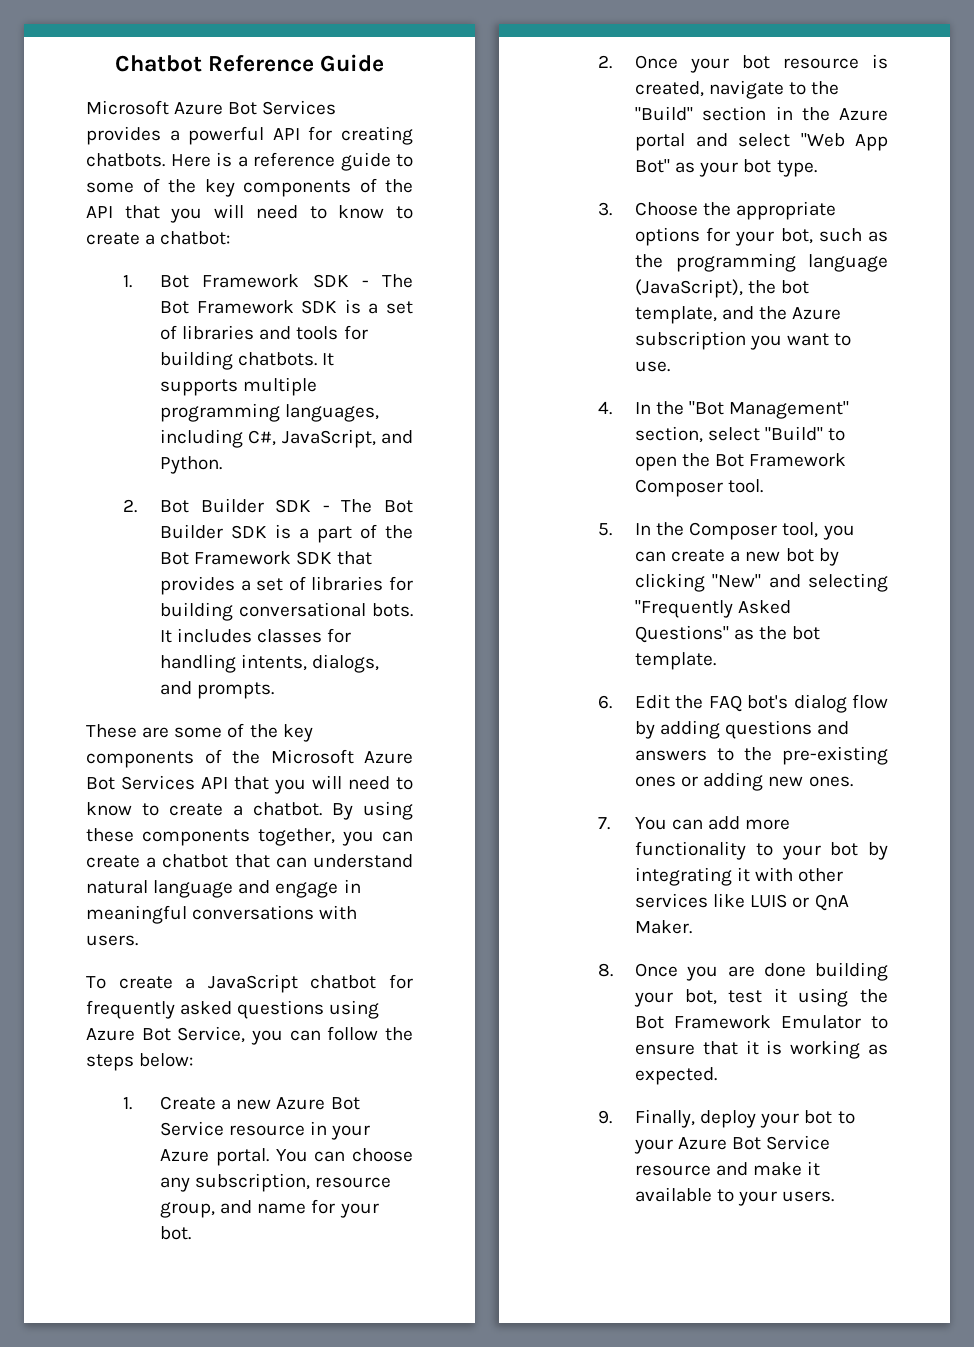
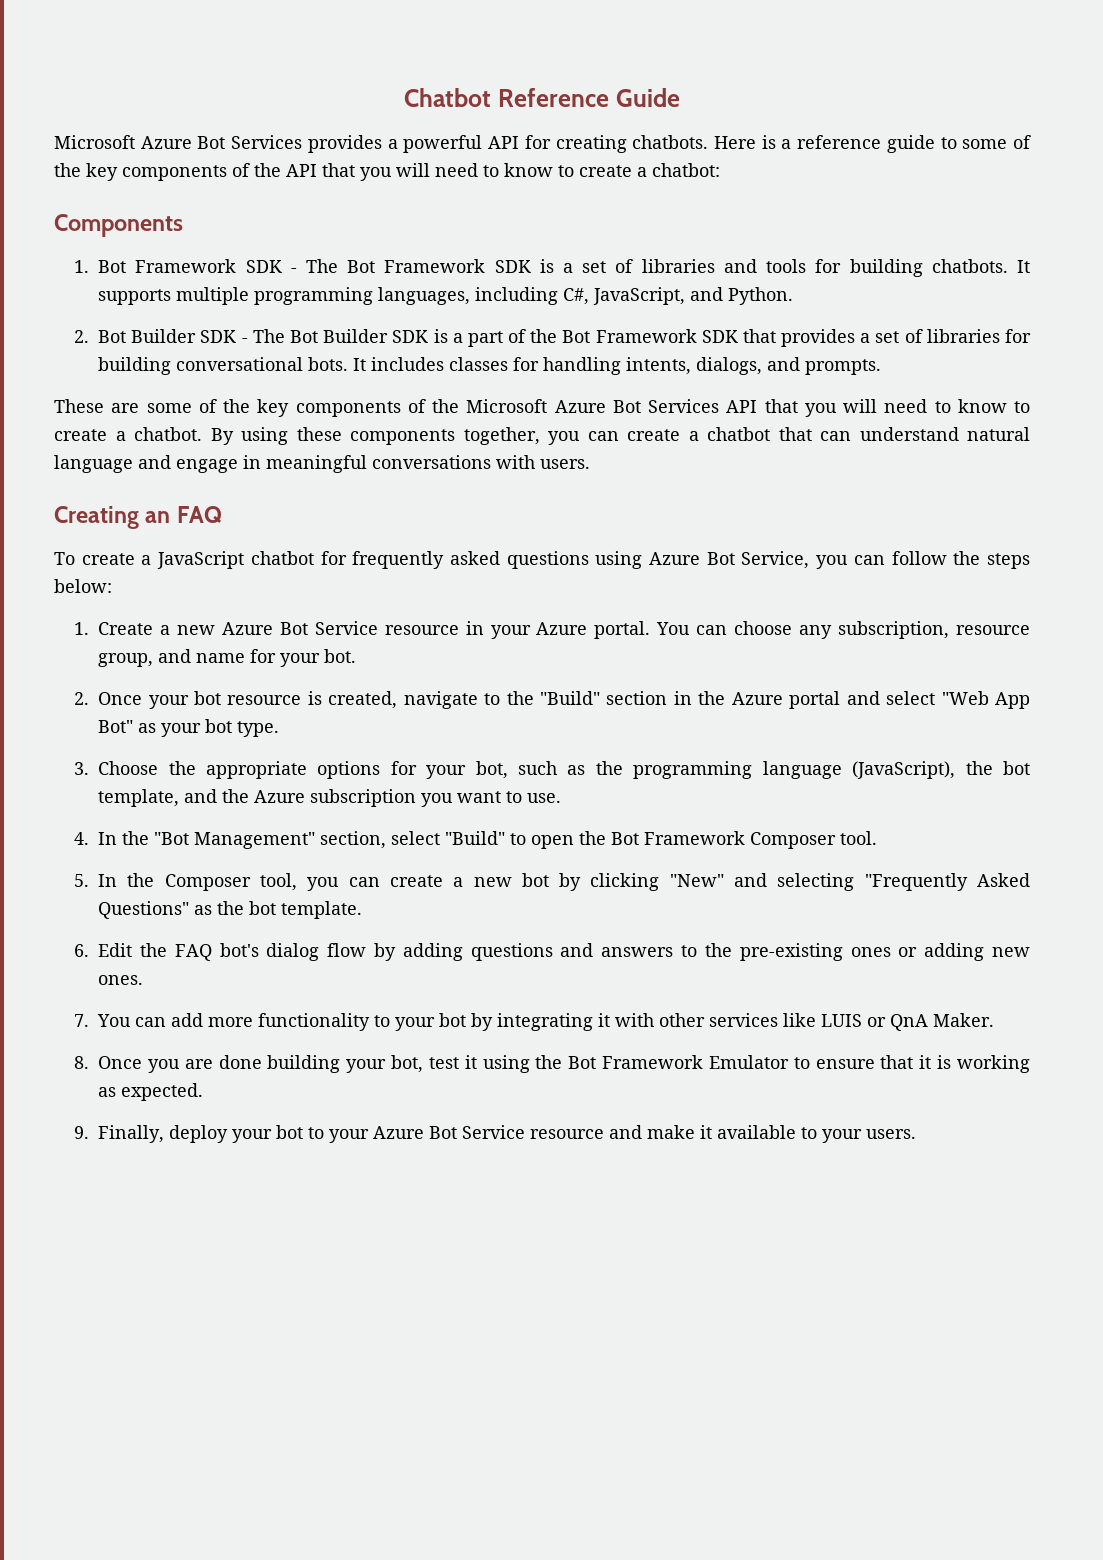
(231, 238) none -> [54,214,183,237] // Components
(138, 940) none -> [54,506,222,529] // Creating an FAQ

